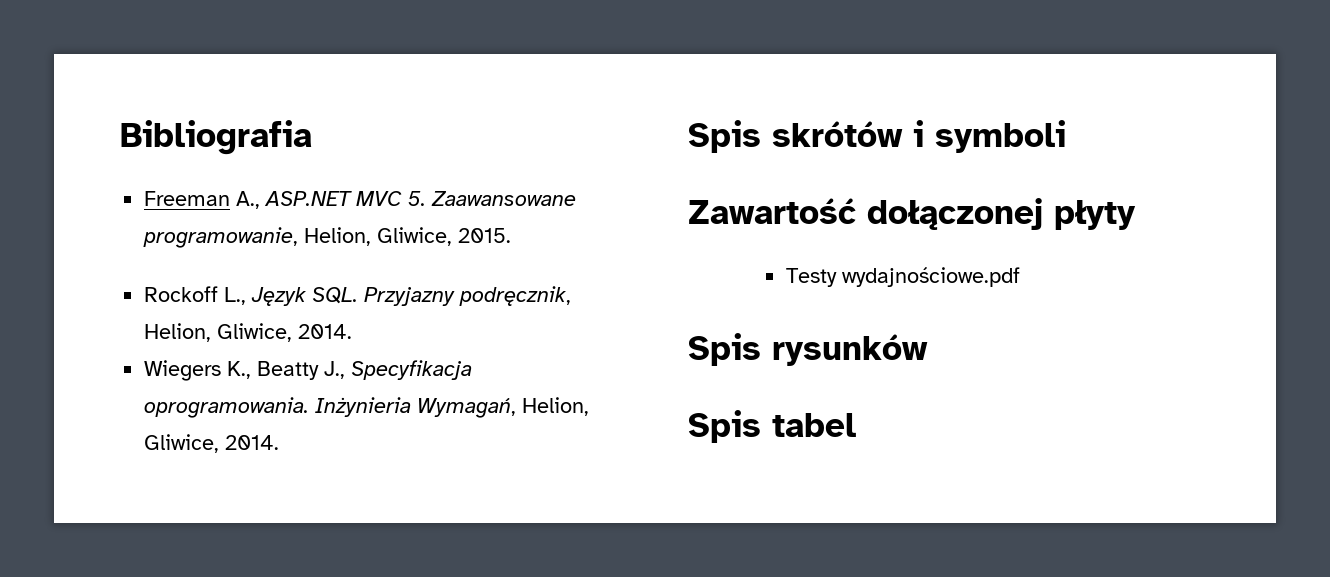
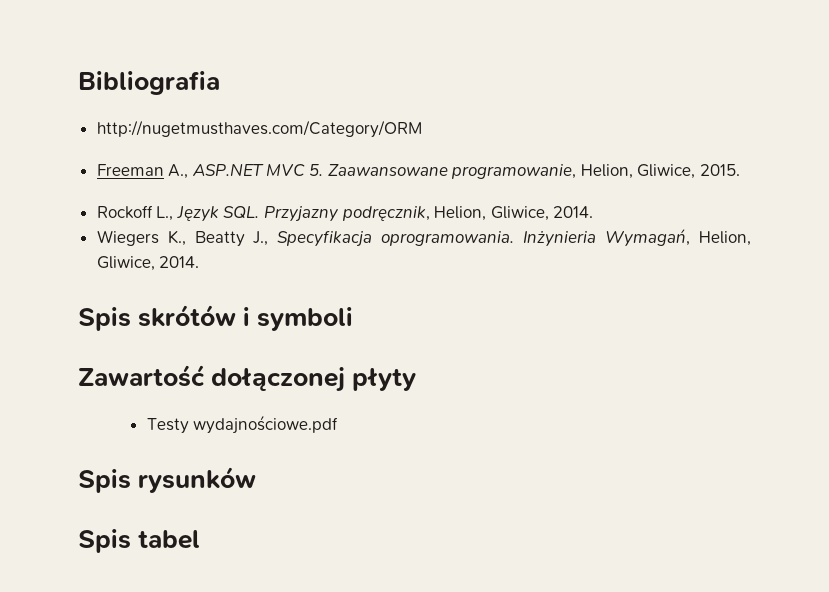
(312, 137) none -> [96,120,422,138] // http://nugetmusthaves.com/Category/ORM

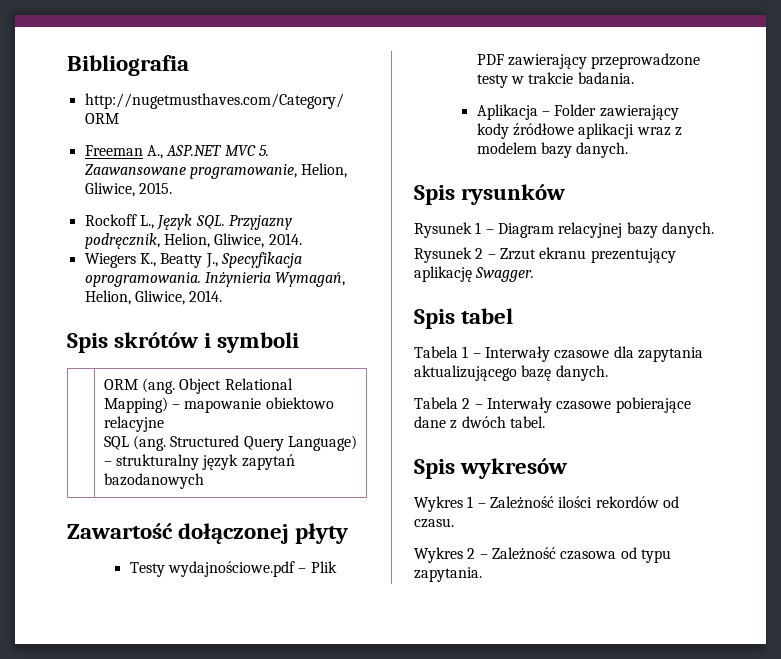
(354, 319) none -> [103,378,293,394] [103,397,334,413] [103,416,164,432] [103,435,358,451] [103,454,295,470] [103,473,204,489] // | ORM (ang. Object Relational Mapping) – mapowanie obiektowo relacyjne // SQL (ang. Structured Query Language) – strukturalny język zapytań bazodanowych
[78,466,257,493] [78,529,201,553] // Spis rysunków // Spis tabel -> [298,561,337,573] [476,53,701,69] [476,72,634,88] [476,104,679,120] [476,123,683,139] [476,142,629,158] [414,184,566,205] [414,222,714,238] [414,247,676,263] [414,266,535,282] [414,308,514,329] [414,346,703,362] [414,365,608,381] [414,397,691,413] [414,416,545,429] [414,458,568,479] [414,496,679,512] [414,518,454,528] [414,547,671,563] [414,567,482,582] – Plik PDF zawierający przeprowadzone testy w trakcie badania. // Aplikacja – Folder zawierający kody źródłowe aplikacji wraz z modelem bazy danych. // Spis rysunków // Rysunek 1 – Diagram relacyjnej bazy danych. // Rysunek 2 – Zrzut ekranu prezentujący aplikację Swagger. // Spis tabel // Tabela 1 – Interwały czasowe dla zapytania aktualizującego bazę danych. // Tabela 2 – Interwały czasowe pobierające dane z dwóch tabel. // Spis wykresów // Wykres 1 – Zależność ilości rekordów od czasu. // Wykres 2 – Zależność czasowa od typu zapytania.

